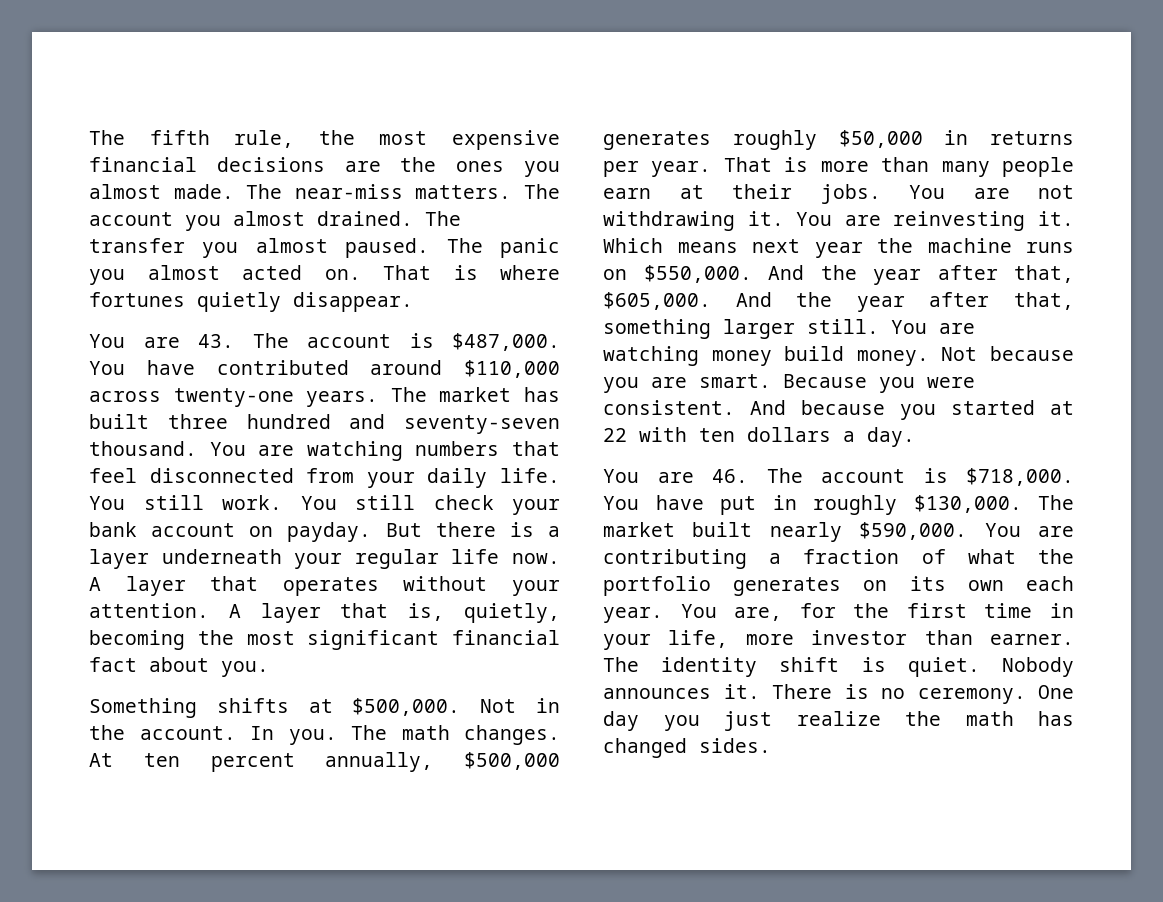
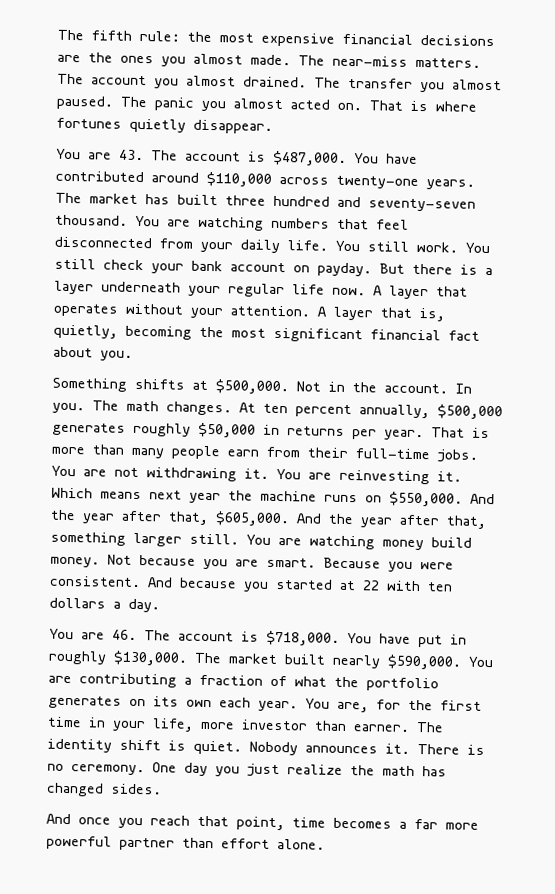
[234,130,295,148] rule, -> [139,30,180,42] rule:
[679,184,792,199] at their -> [266,446,430,460] from their full-time
(771, 745) none -> [46,813,479,831] [46,835,325,851] // And once you reach that point, time becomes a far more powerful partner than effort alone.

